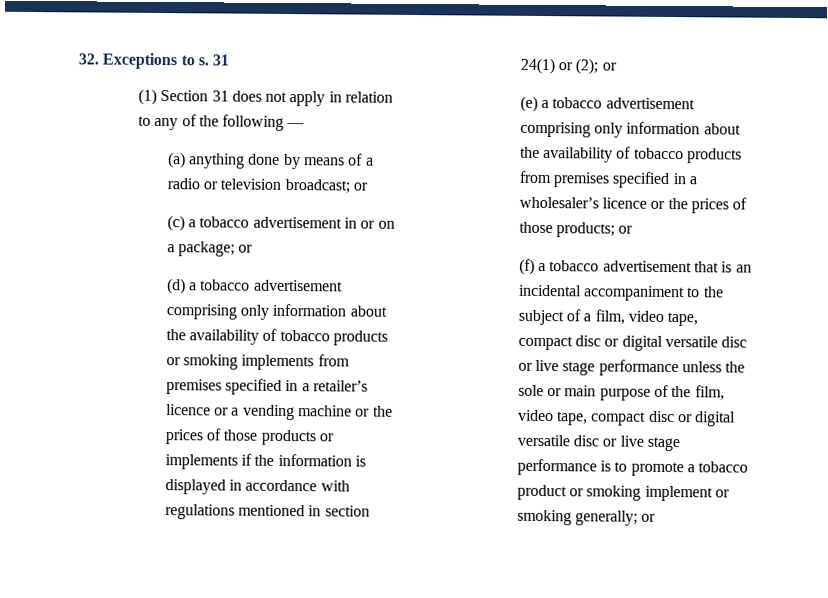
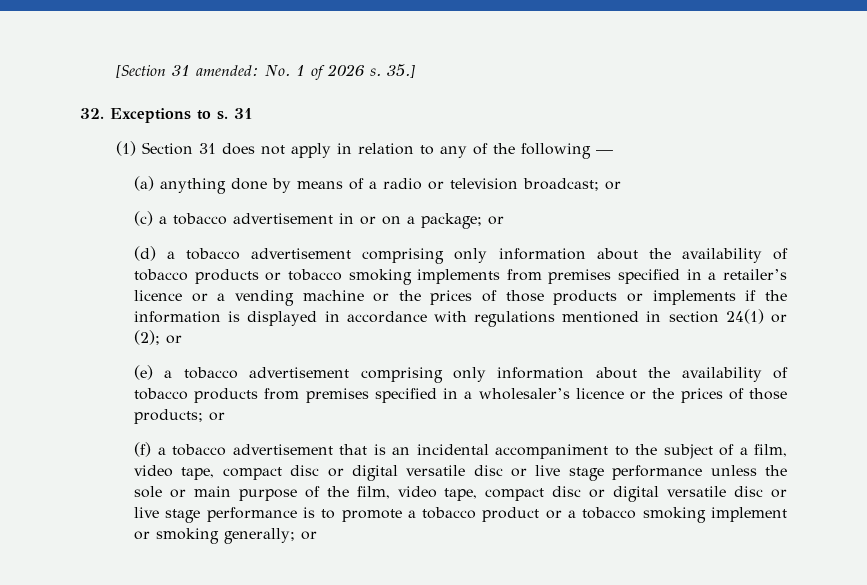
(78, 59) none -> [115,64,415,80] [Section 31 amended: No. 1 of 2026 s. 35.] //
(181, 361) none -> [287,269,342,281] tobacco
(585, 492) none -> [568,507,637,519] a tobacco

